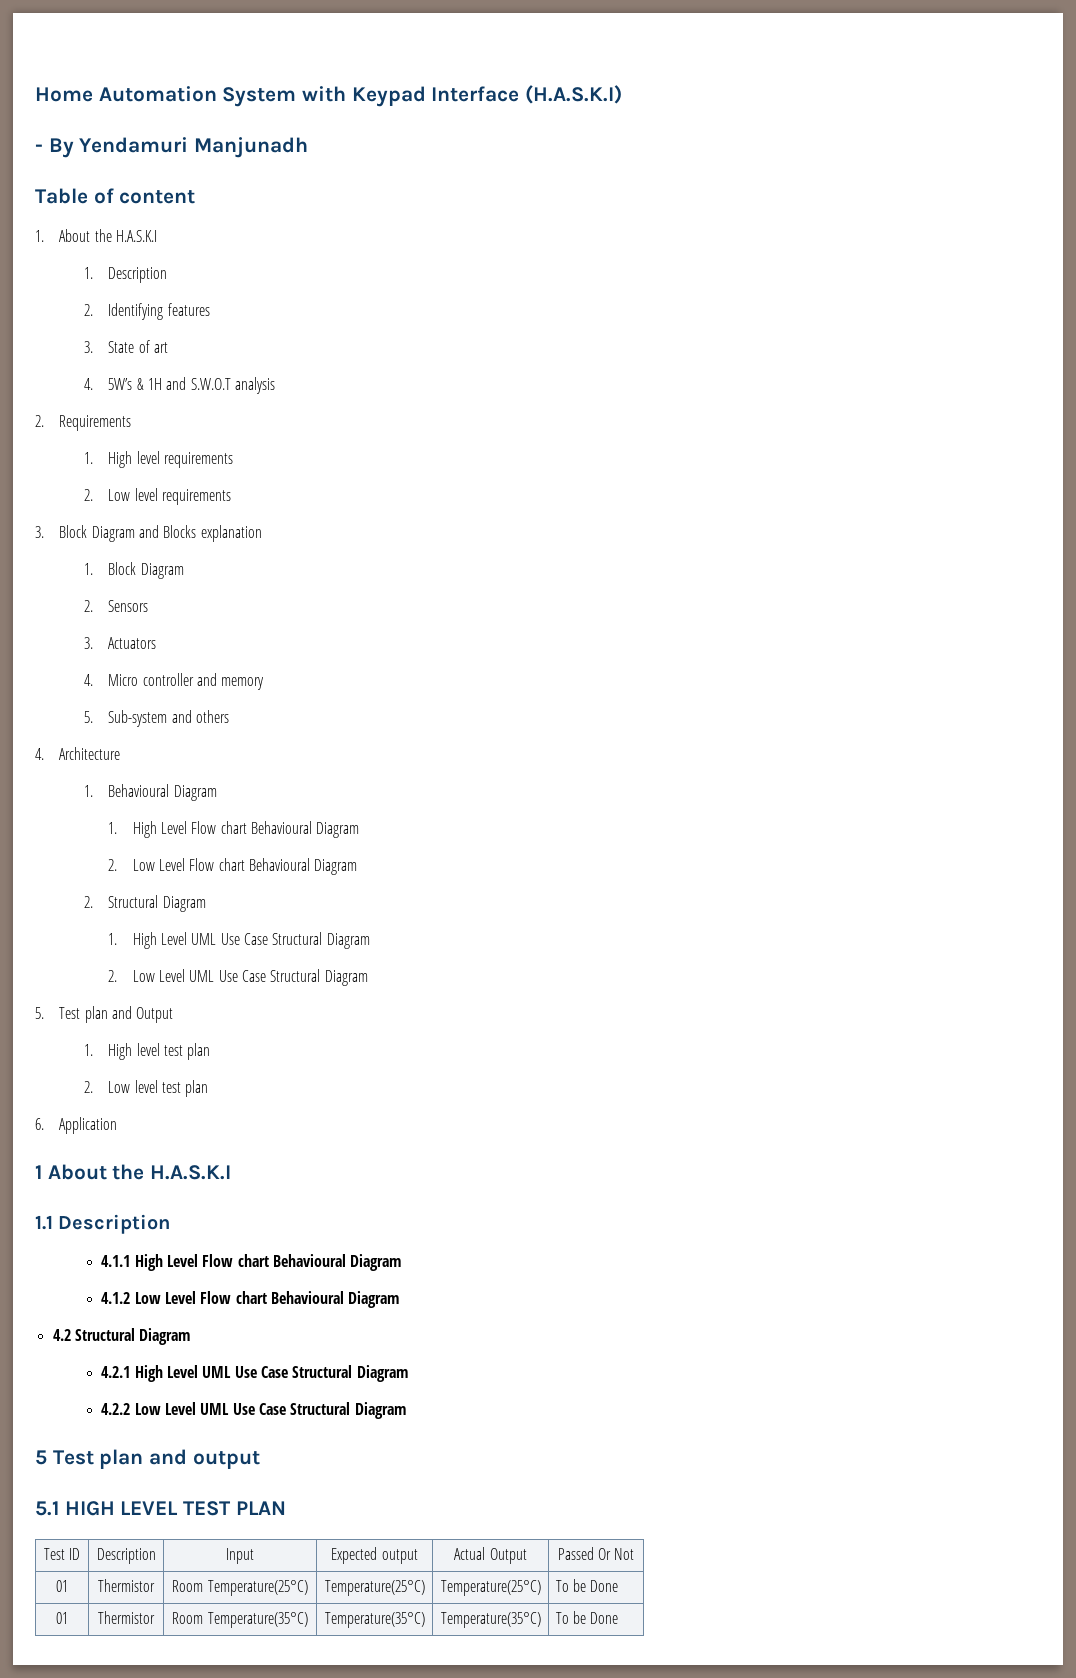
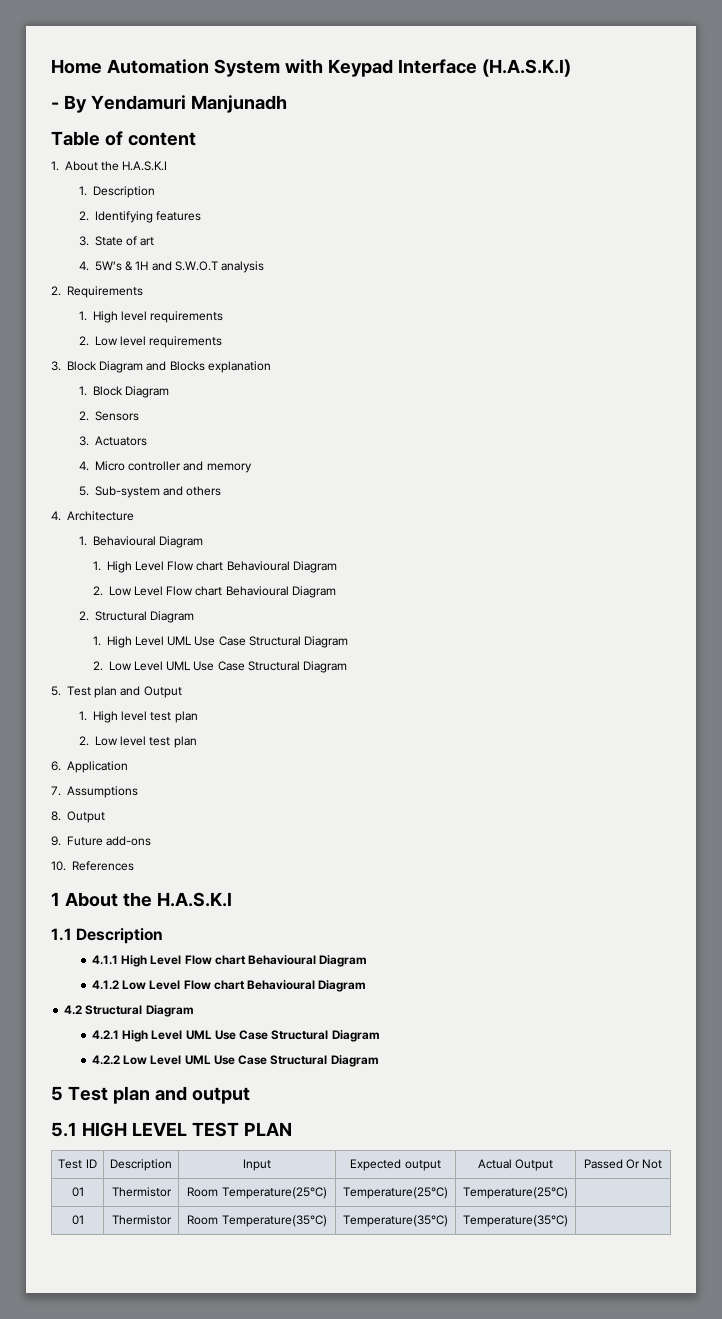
(118, 1125) none -> [51,786,138,798] [51,811,105,823] [51,836,152,846] [51,861,134,871] // 7. Assumptions // 8. Output // 9. Future add-ons // 10. References
[555,1579,619,1592] To be Done -> (568, 1193) none
[555,1611,619,1624] To be Done -> (568, 1221) none

